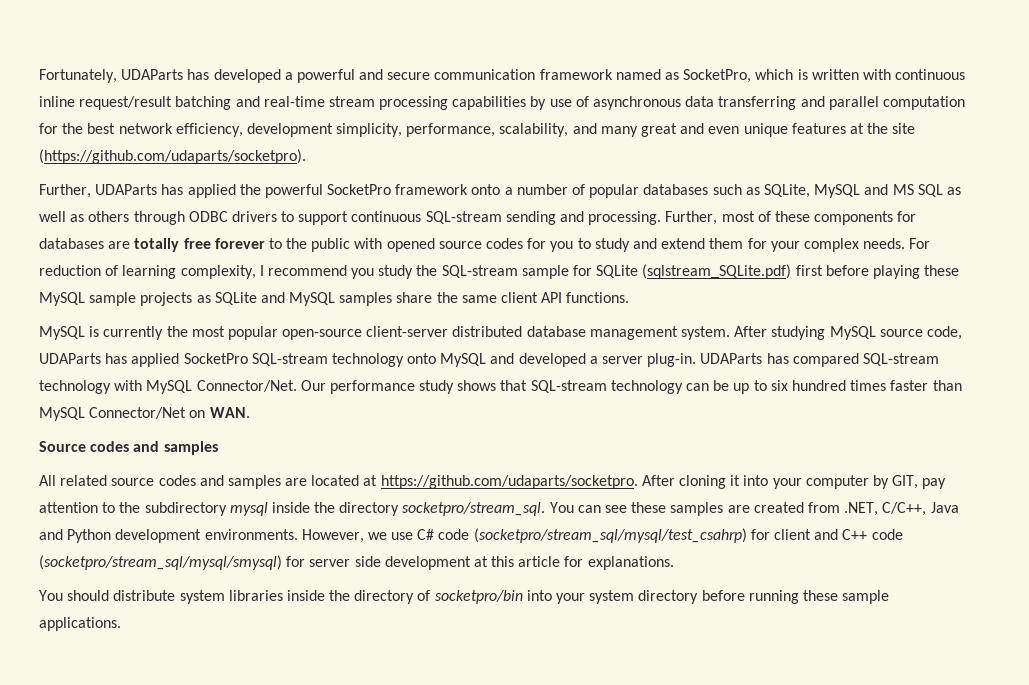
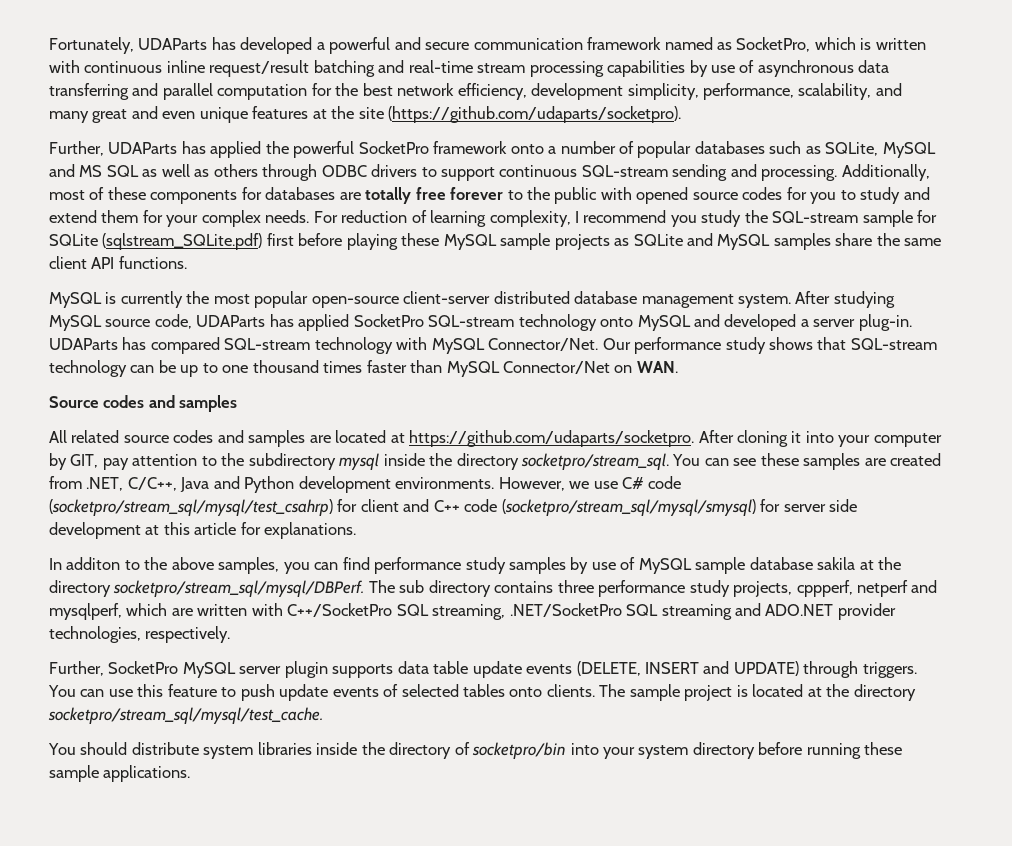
[665,211,718,225] Further, -> [841,164,930,181] Additionally,
[770,380,846,391] six hundred -> [222,360,319,373] one thousand
(674, 563) none -> [49,557,902,574] [49,580,938,597] [49,603,896,620] [49,626,231,643] [49,661,917,678] [48,684,916,701] [48,707,323,724] // In additon to the above samples, you can find performance study samples by use of MySQL sample database sakila at the directory socketpro/stream_sql/mysql/DBPerf. The sub directory contains three performance study projects, cppperf, netperf and mysqlperf, which are written with C++/SocketPro SQL streaming, .NET/SocketPro SQL streaming and ADO.NET provider technologies, respectively. // Further, SocketPro MySQL server plugin supports data table update events (DELETE, INSERT and UPDATE) through triggers. You can use this feature to push update events of selected tables onto clients. The sample project is located at the directory socketpro/stream_sql/mysql/test_cache.

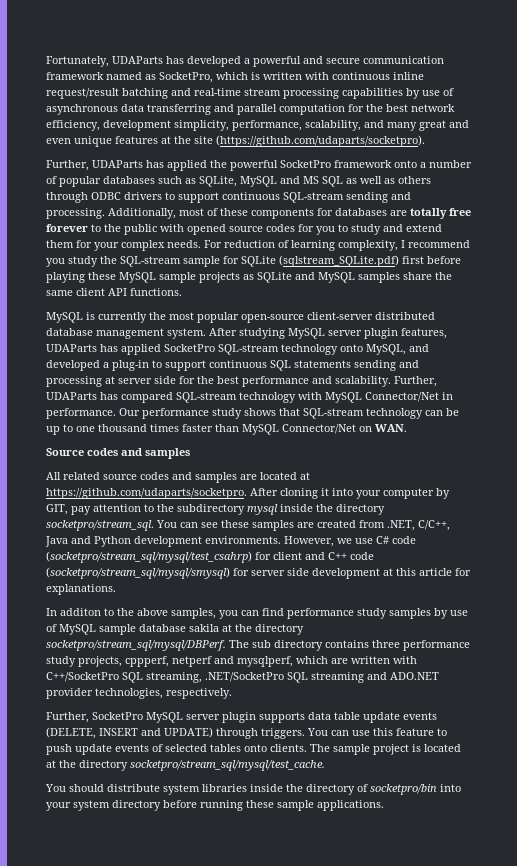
[105,314,192,329] source code, -> [328,328,447,339] server plugin features,
[637,315,691,331] MySQL -> [366,344,406,355] MySQL,
[813,314,912,331] server plug-in. -> [112,360,419,371] [46,376,437,387] plug-in to support continuous SQL statements sending and processing at server side for the best performance and scalability. Further,
[488,338,599,351] Connector/Net. -> [365,392,453,402] [46,408,116,419] Connector/Net in performance.

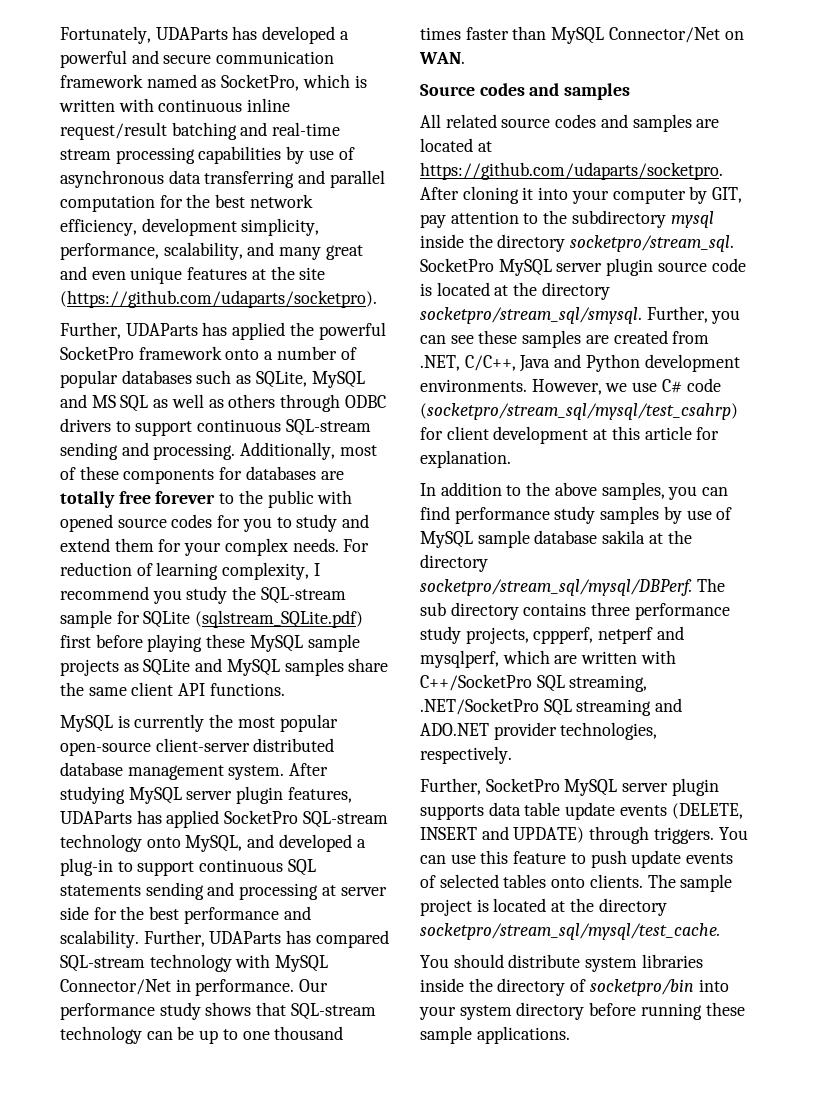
[156,520,177,528] You -> [420,258,746,276] [420,282,610,300] [420,306,741,324] SocketPro MySQL server plugin source code is located at the directory socketpro/stream_sql/smysql. Further, you
[305,552,374,560] [46,567,309,579] and C++ code (socketpro/stream_sql/mysql/smysql) for server side -> (489, 433) none
[46,584,116,595] explanations. -> [420,450,511,468] explanation.
[60,608,101,616] additon -> [440,482,502,496] addition

